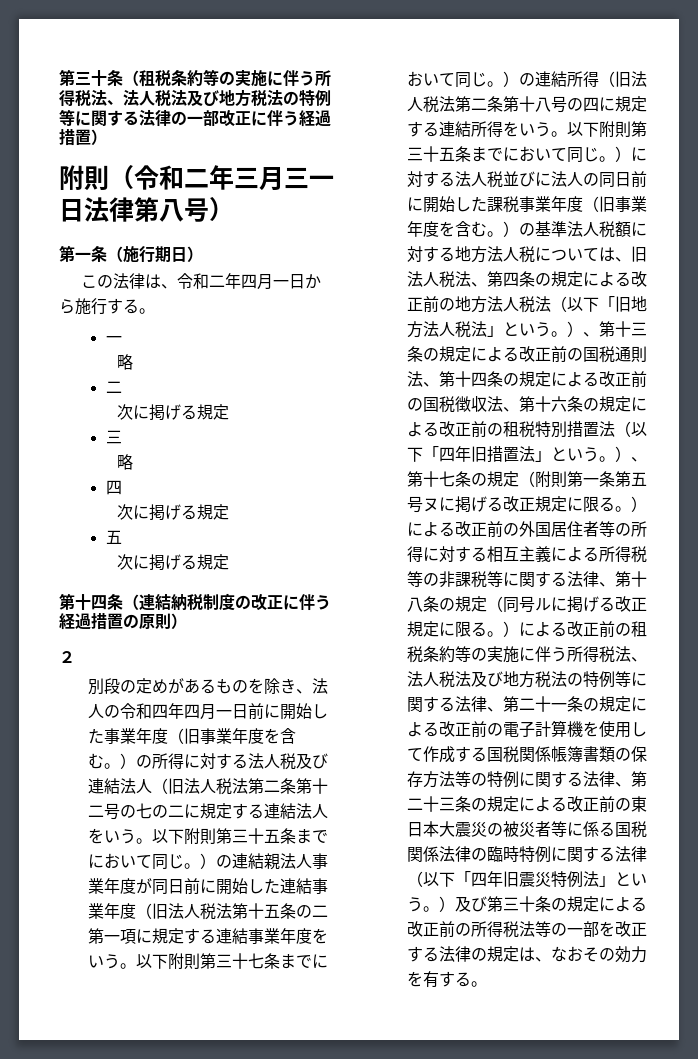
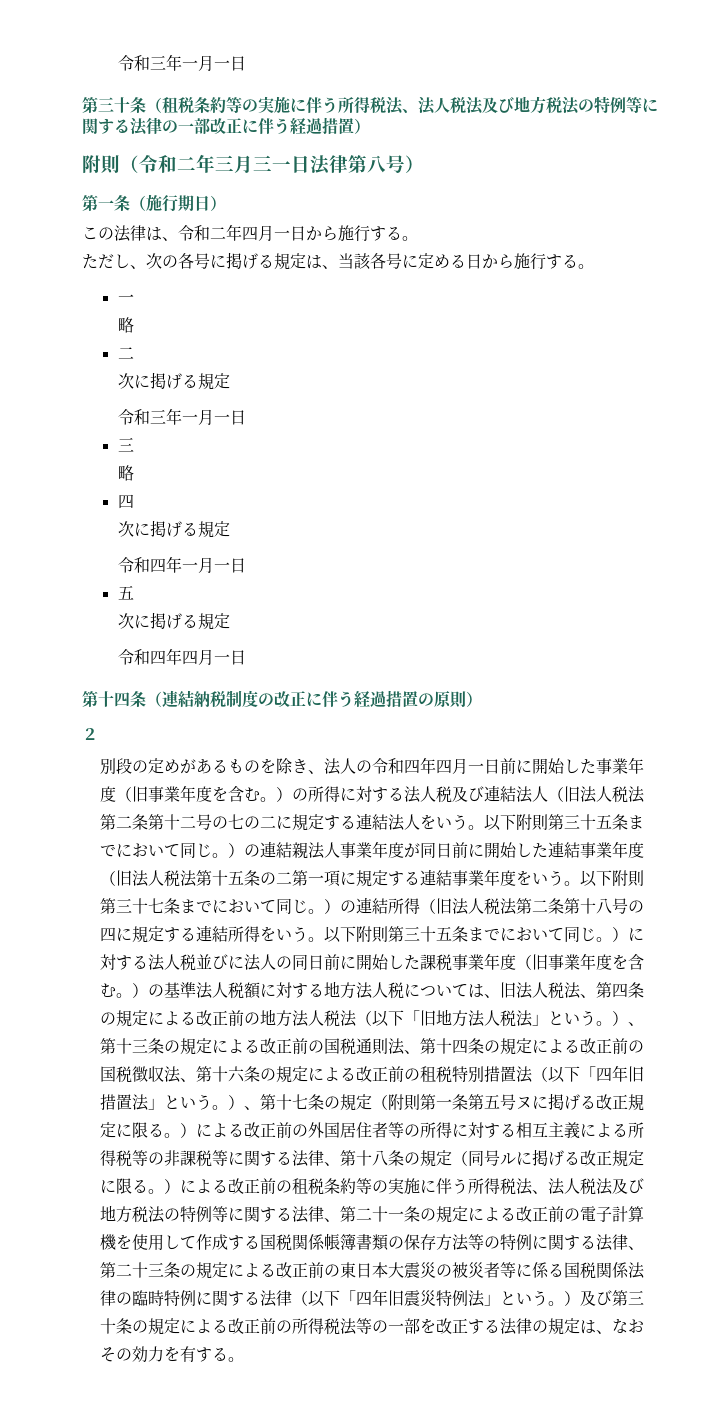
(59, 77) none -> [118,54,247,71] 令和三年一月一日 //
(155, 311) none -> [82,252,594,270] // ただし、次の各号に掲げる規定は、当該各号に定める日から施行する。
(229, 412) none -> [118,408,247,425] // 令和三年一月一日
(229, 512) none -> [118,556,247,573] // 令和四年一月一日
(229, 562) none -> [118,648,247,665] // 令和四年四月一日

